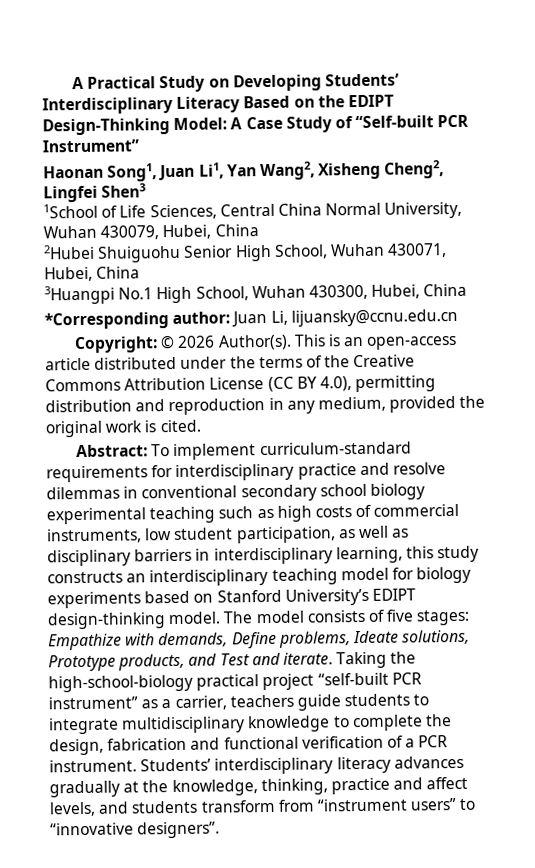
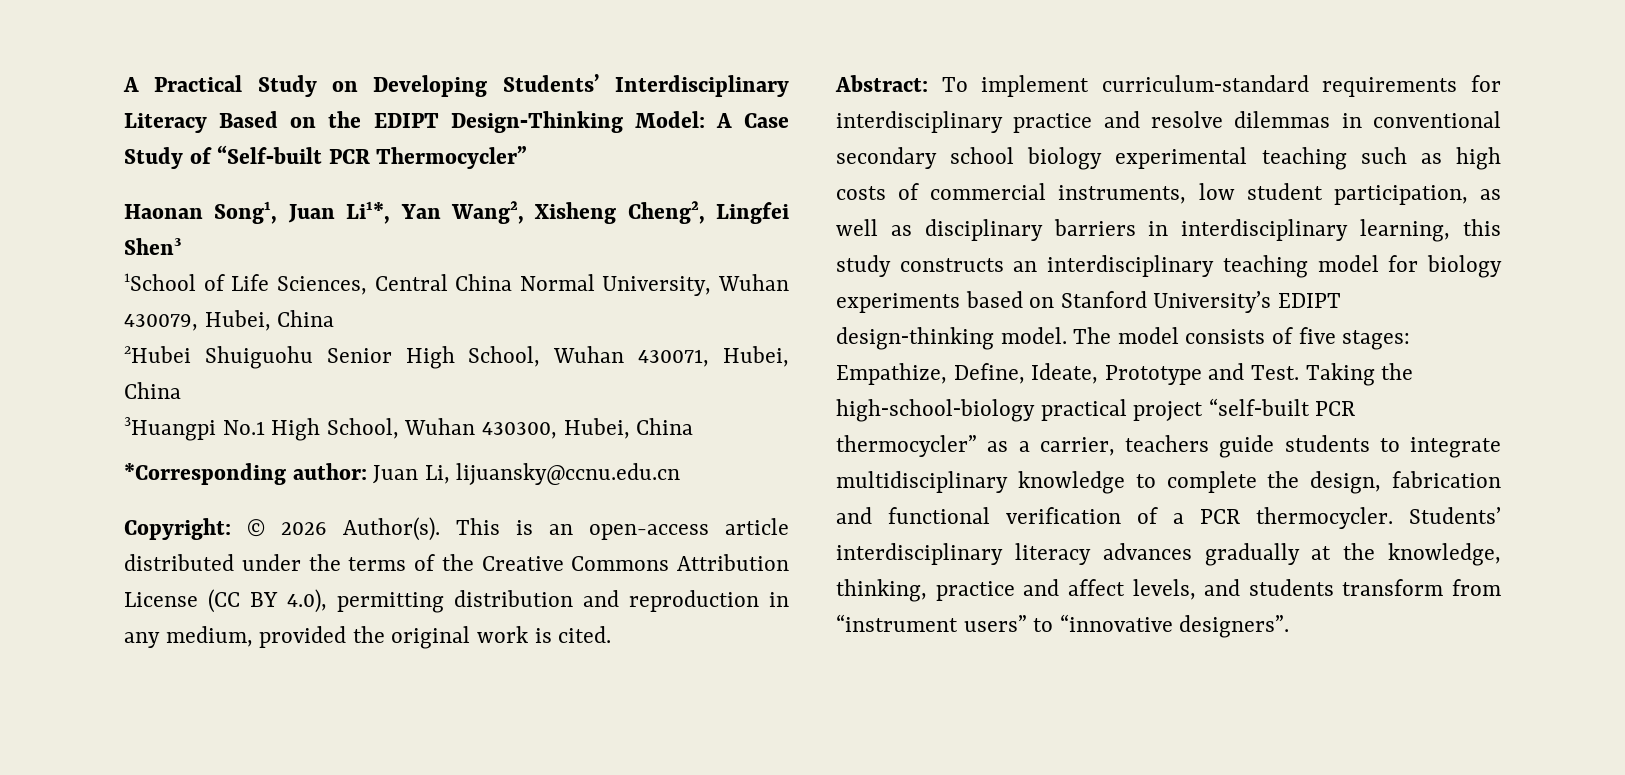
[42,139,139,153] Instrument” -> [376,146,528,169] Thermocycler”
[198,162,224,179] Li1, -> [346,201,391,224] Li1*,
[48,629,471,651] [48,652,333,672] Empathize with demands, Define problems, Ideate solutions, Prototype products, and Test and iterate. -> [836,363,1300,385] Empathize, Define, Ideate, Prototype and Test.
[48,696,138,710] instrument” -> [836,435,977,457] thermocycler”
[49,759,137,773] instrument. -> [1256,507,1393,529] thermocycler.

